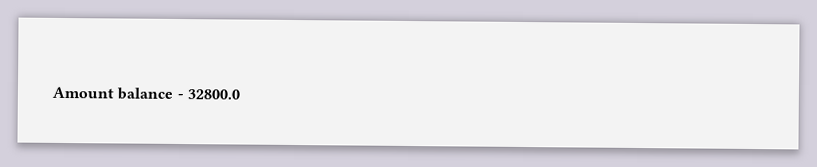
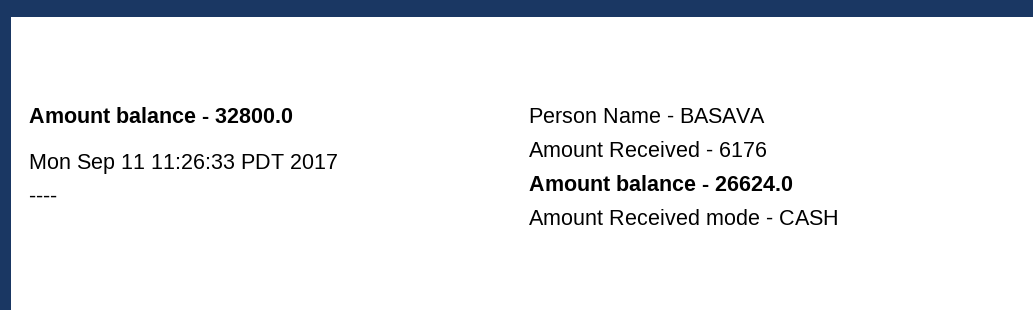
(240, 94) none -> [29,154,338,174] [29,195,57,203] [529,108,765,123] [529,141,767,157] [529,175,793,191] [529,209,839,225] // Mon Sep 11 11:26:33 PDT 2017 // ---- // Person Name - BASAVA // Amount Received - 6176 // Amount balance - 26624.0 // Amount Received mode - CASH

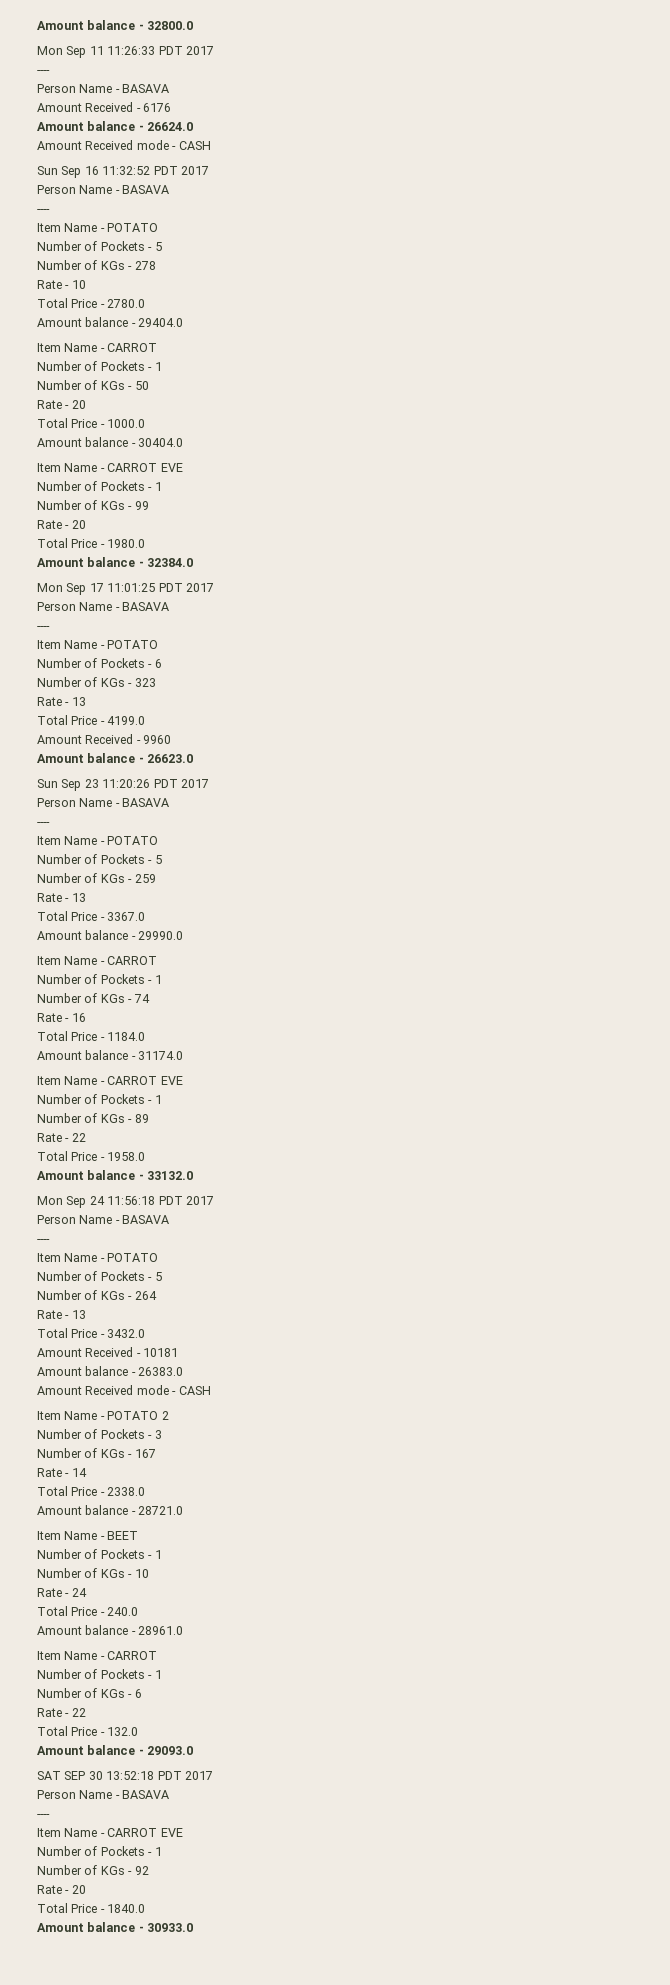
(839, 217) none -> [37,166,209,178] [37,185,170,194] [37,209,50,213] [37,223,159,232] [37,241,162,251] [37,260,156,270] [37,280,86,289] [37,298,146,308] [37,317,184,327] [37,343,158,352] [37,361,162,371] [37,380,149,390] [37,400,86,409] [37,418,146,428] [37,437,184,447] [37,463,183,472] [37,481,162,491] [37,500,149,510] [37,520,86,529] [37,538,146,548] [37,557,194,567] [37,583,214,595] [37,602,170,611] [37,626,50,630] [37,640,159,649] [37,658,162,668] [37,677,156,687] [37,697,86,706] [37,715,146,725] [37,734,172,744] [37,753,194,763] [37,779,209,791] [37,798,170,807] [37,822,50,826] [37,836,159,845] [37,854,162,864] [37,873,156,883] [37,893,86,902] [37,911,146,921] [37,930,184,940] [37,956,158,965] [37,974,162,984] [37,993,150,1003] [37,1013,86,1022] [37,1031,146,1041] [37,1050,184,1060] [37,1076,183,1085] [37,1094,162,1104] [37,1113,149,1123] [37,1133,86,1142] [37,1151,146,1161] [37,1170,194,1180] [37,1196,214,1208] [37,1215,170,1224] [37,1239,50,1243] [37,1253,159,1262] [37,1271,162,1281] [37,1290,157,1300] [37,1310,86,1319] [37,1328,146,1338] [37,1347,179,1357] [37,1366,184,1376] [37,1385,211,1395] [37,1411,169,1420] [37,1429,162,1439] [37,1448,156,1458] [37,1468,87,1477] [37,1486,146,1496] [37,1505,184,1515] [37,1531,139,1540] [37,1549,162,1559] [37,1568,149,1578] [37,1588,87,1597] [37,1606,139,1616] [37,1625,184,1635] [37,1651,158,1660] [37,1669,162,1679] [37,1688,142,1698] [37,1708,86,1717] [37,1726,139,1736] [37,1745,194,1755] [37,1771,213,1780] [37,1790,170,1799] [37,1814,50,1818] [37,1828,183,1837] [37,1846,162,1856] [37,1865,149,1875] [37,1885,86,1894] [37,1903,146,1913] [37,1922,194,1932] // Sun Sep 16 11:32:52 PDT 2017 // Person Name - BASAVA // ---- // Item Name - POTATO // Number of Pockets - 5 // Number of KGs - 278 // Rate - 10 // Total Price - 2780.0 // Amount balance - 29404.0 // Item Name - CARROT // Number of Pockets - 1 // Number of KGs - 50 // Rate - 20 // Total Price - 1000.0 // Amount balance - 30404.0 // Item Name - CARROT EVE // Number of Pockets - 1 // Number of KGs - 99 // Rate - 20 // Total Price - 1980.0 // Amount balance - 32384.0 // Mon Sep 17 11:01:25 PDT 2017 // Person Name - BASAVA // ---- // Item Name - POTATO // Number of Pockets - 6 // Number of KGs - 323 // Rate - 13 // Total Price - 4199.0 // Amount Received - 9960 // Amount balance - 26623.0 // Sun Sep 23 11:20:26 PDT 2017 // Person Name - BASAVA // ---- // Item Name - POTATO // Number of Pockets - 5 // Number of KGs - 259 // Rate - 13 // Total Price - 3367.0 // Amount balance - 29990.0 // Item Name - CARROT // Number of Pockets - 1 // Number of KGs - 74 // Rate - 16 // Total Price - 1184.0 // Amount balance - 31174.0 // Item Name - CARROT EVE // Number of Pockets - 1 // Number of KGs - 89 // Rate - 22 // Total Price - 1958.0 // Amount balance - 33132.0 // Mon Sep 24 11:56:18 PDT 2017 // Person Name - BASAVA // ---- // Item Name - POTATO // Number of Pockets - 5 // Number of KGs - 264 // Rate - 13 // Total Price - 3432.0 // Amount Received - 10181 // Amount balance - 26383.0 // Amount Received mode - CASH // Item Name - POTATO 2 // Number of Pockets - 3 // Number of KGs - 167 // Rate - 14 // Total Price - 2338.0 // Amount balance - 28721.0 // Item Name - BEET // Number of Pockets - 1 // Number of KGs - 10 // Rate - 24 // Total Price - 240.0 // Amount balance - 28961.0 // Item Name - CARROT // Number of Pockets - 1 // Number of KGs - 6 // Rate - 22 // Total Price - 132.0 // Amount balance - 29093.0 // SAT SEP 30 13:52:18 PDT 2017 // Person Name - BASAVA // ---- // Item Name - CARROT EVE // Number of Pockets - 1 // Number of KGs - 92 // Rate - 20 // Total Price - 1840.0 // Amount balance - 30933.0

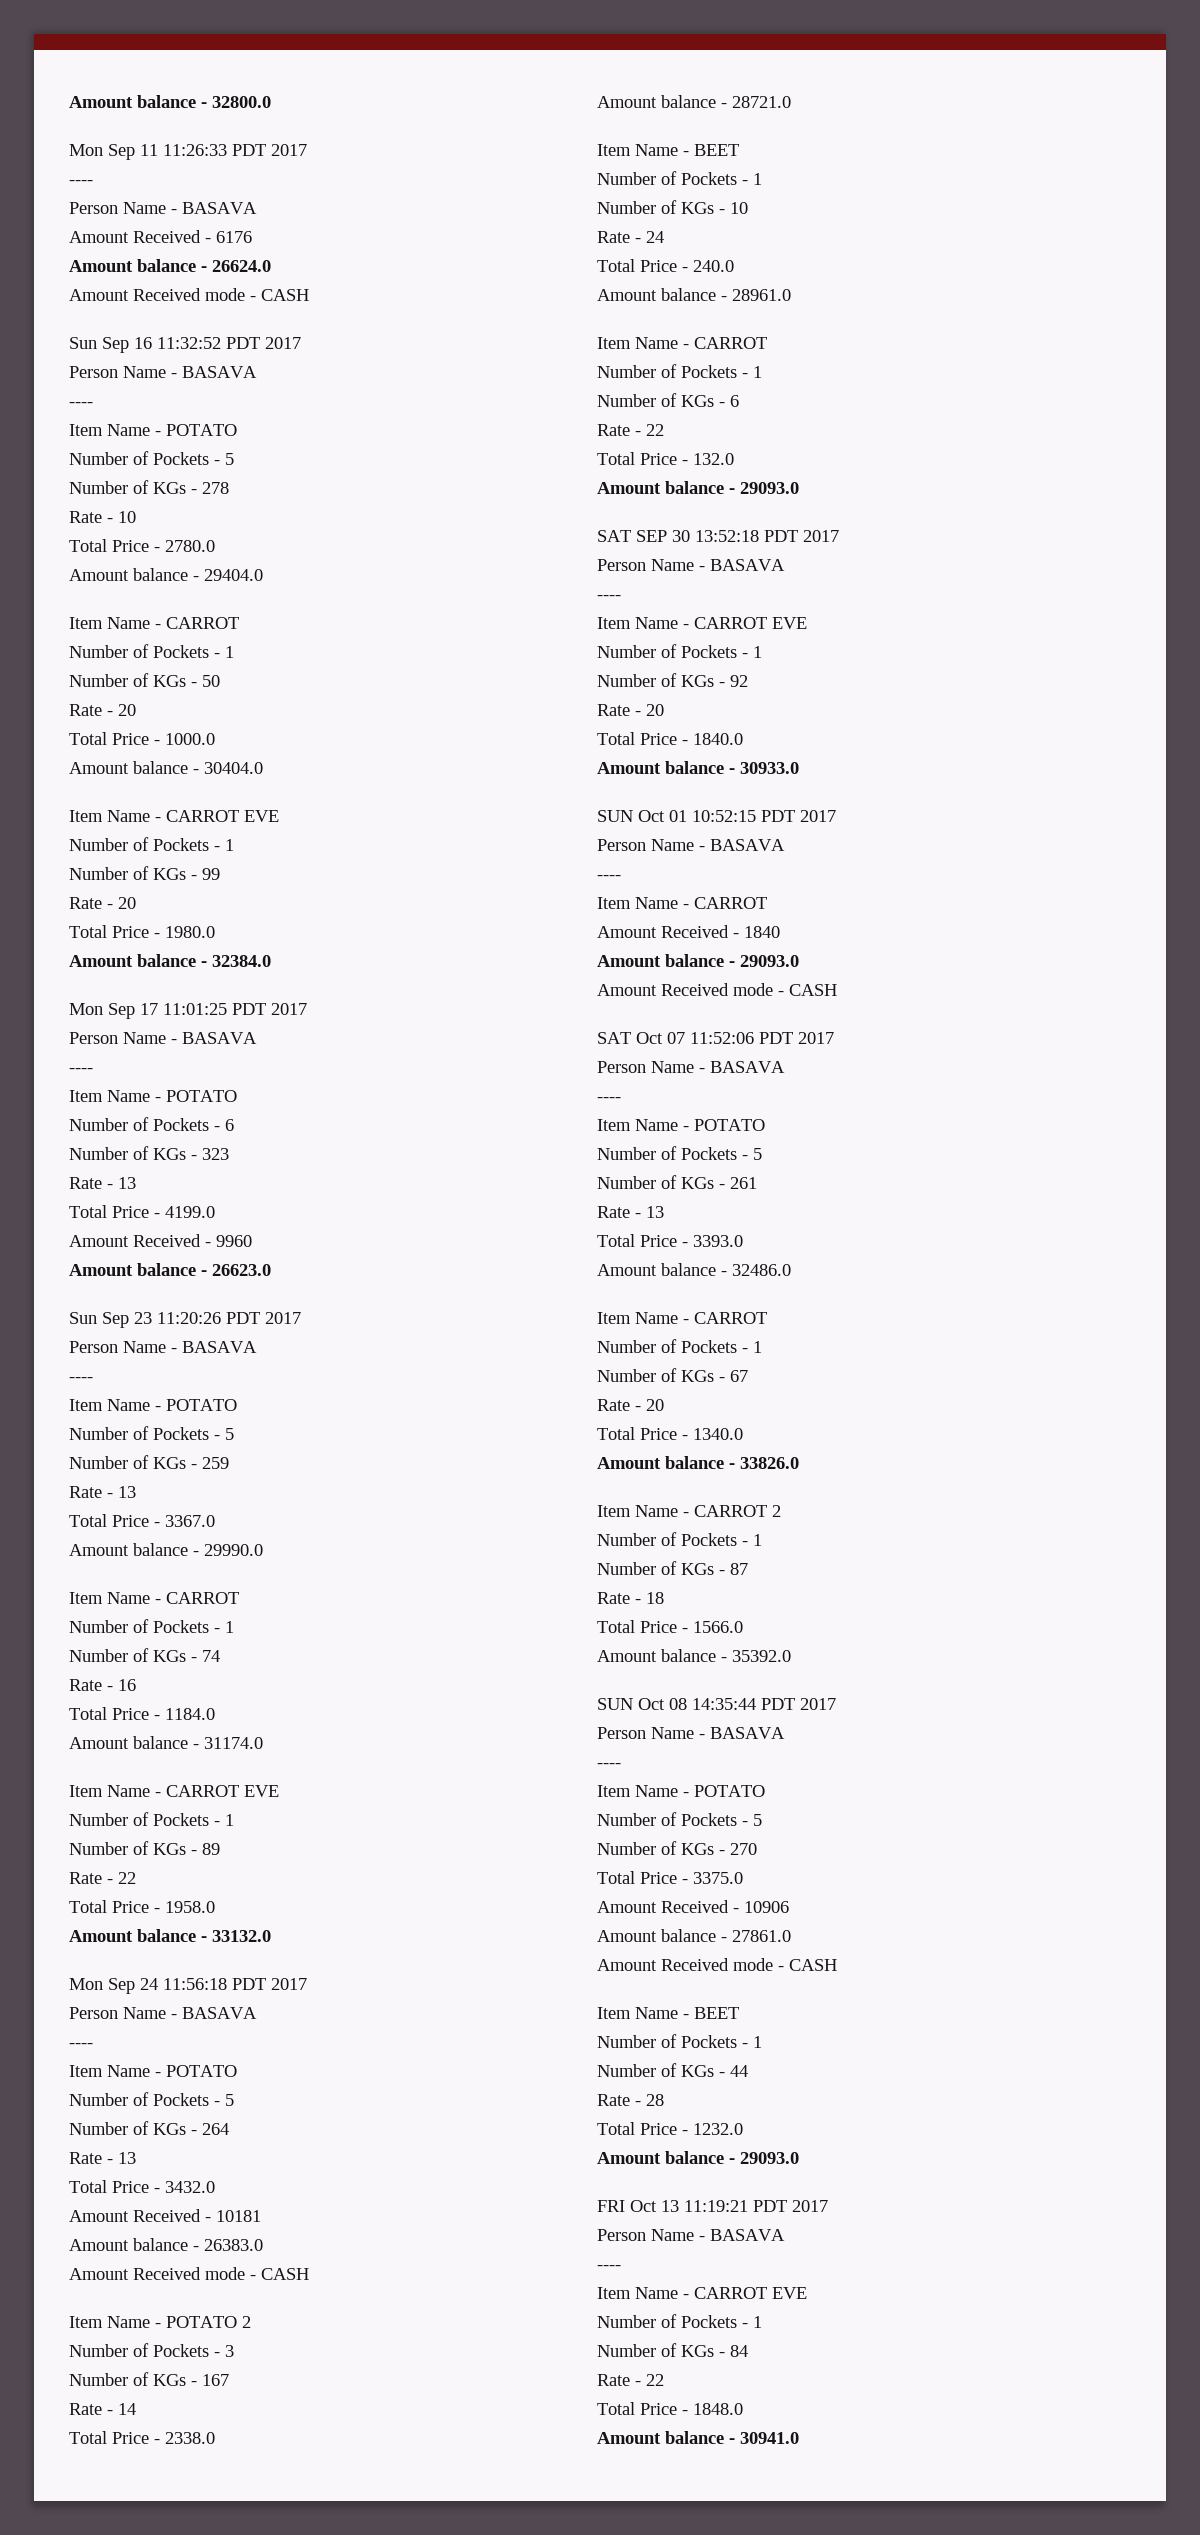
(194, 1927) none -> [597,810,836,822] [597,839,785,851] [597,875,621,880] [597,897,767,909] [597,925,780,938] [597,954,799,967] [597,983,837,996] [597,1032,834,1044] [597,1061,785,1073] [597,1097,621,1102] [597,1119,765,1131] [597,1146,762,1160] [597,1175,757,1189] [597,1206,664,1218] [597,1234,743,1247] [597,1263,791,1276] [597,1312,767,1324] [597,1339,762,1353] [597,1368,748,1382] [597,1399,664,1411] [597,1427,743,1440] [597,1456,799,1469] [597,1505,781,1517] [597,1532,762,1546] [597,1561,748,1575] [597,1592,664,1604] [597,1620,743,1633] [597,1649,791,1662] [597,1698,836,1710] [597,1727,785,1739] [597,1763,621,1768] [597,1785,765,1797] [597,1812,762,1826] [597,1841,757,1855] [597,1871,743,1884] [597,1900,789,1913] [597,1929,791,1942] [597,1958,837,1971] [597,2007,739,2019] [597,2034,762,2048] [597,2063,748,2077] [597,2094,664,2106] [597,2122,743,2135] [597,2151,799,2164] [597,2200,828,2212] [597,2229,785,2241] [597,2265,621,2270] [597,2287,807,2299] [597,2314,762,2328] [597,2343,748,2357] [597,2374,664,2386] [597,2402,743,2415] [597,2431,799,2444] // SUN Oct 01 10:52:15 PDT 2017 // Person Name - BASAVA // ---- // Item Name - CARROT // Amount Received - 1840 // Amount balance - 29093.0 // Amount Received mode - CASH // SAT Oct 07 11:52:06 PDT 2017 // Person Name - BASAVA // ---- // Item Name - POTATO // Number of Pockets - 5 // Number of KGs - 261 // Rate - 13 // Total Price - 3393.0 // Amount balance - 32486.0 // Item Name - CARROT // Number of Pockets - 1 // Number of KGs - 67 // Rate - 20 // Total Price - 1340.0 // Amount balance - 33826.0 // Item Name - CARROT 2 // Number of Pockets - 1 // Number of KGs - 87 // Rate - 18 // Total Price - 1566.0 // Amount balance - 35392.0 // SUN Oct 08 14:35:44 PDT 2017 // Person Name - BASAVA // ---- // Item Name - POTATO // Number of Pockets - 5 // Number of KGs - 270 // Total Price - 3375.0 // Amount Received - 10906 // Amount balance - 27861.0 // Amount Received mode - CASH // Item Name - BEET // Number of Pockets - 1 // Number of KGs - 44 // Rate - 28 // Total Price - 1232.0 // Amount balance - 29093.0 // FRI Oct 13 11:19:21 PDT 2017 // Person Name - BASAVA // ---- // Item Name - CARROT EVE // Number of Pockets - 1 // Number of KGs - 84 // Rate - 22 // Total Price - 1848.0 // Amount balance - 30941.0

